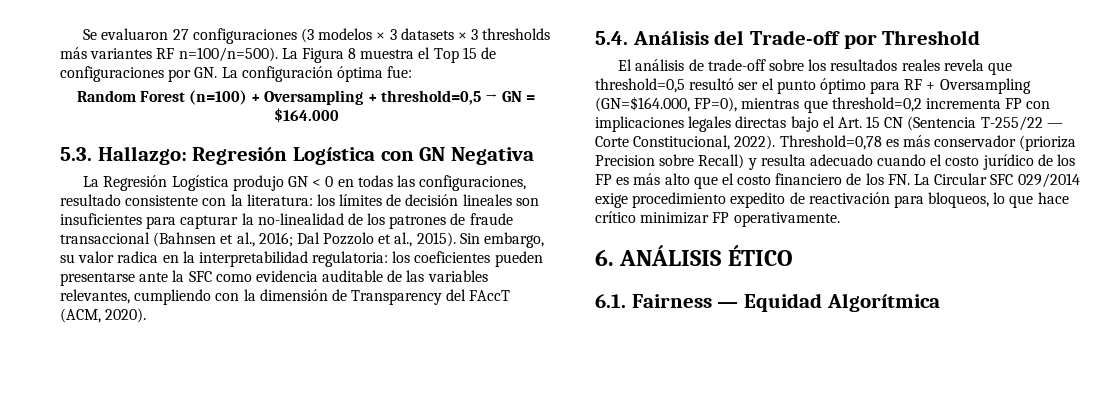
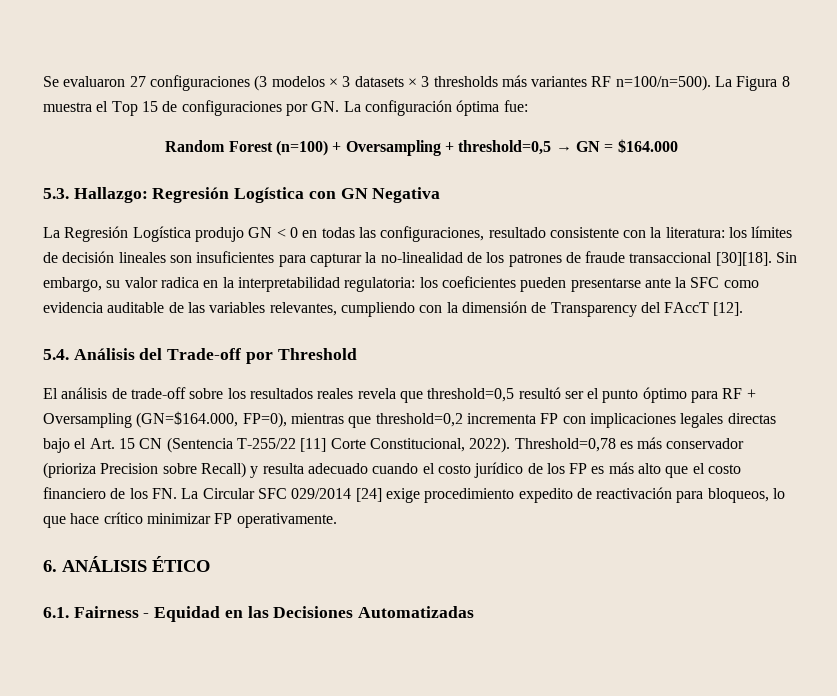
[153,232,456,247] (Bahnsen et al., 2016; Dal Pozzolo et al., 2015). -> [715,252,772,266] [30][18].
[60,308,147,323] (ACM, 2020). -> [713,302,744,316] [12].
[1046,123,1063,128] — -> [300,438,327,452] [11]
(1080, 180) none -> [355,488,382,502] [24]
[717,293,940,312] — Equidad Algorítmica -> [143,606,475,622] - Equidad en las Decisiones Automatizadas

